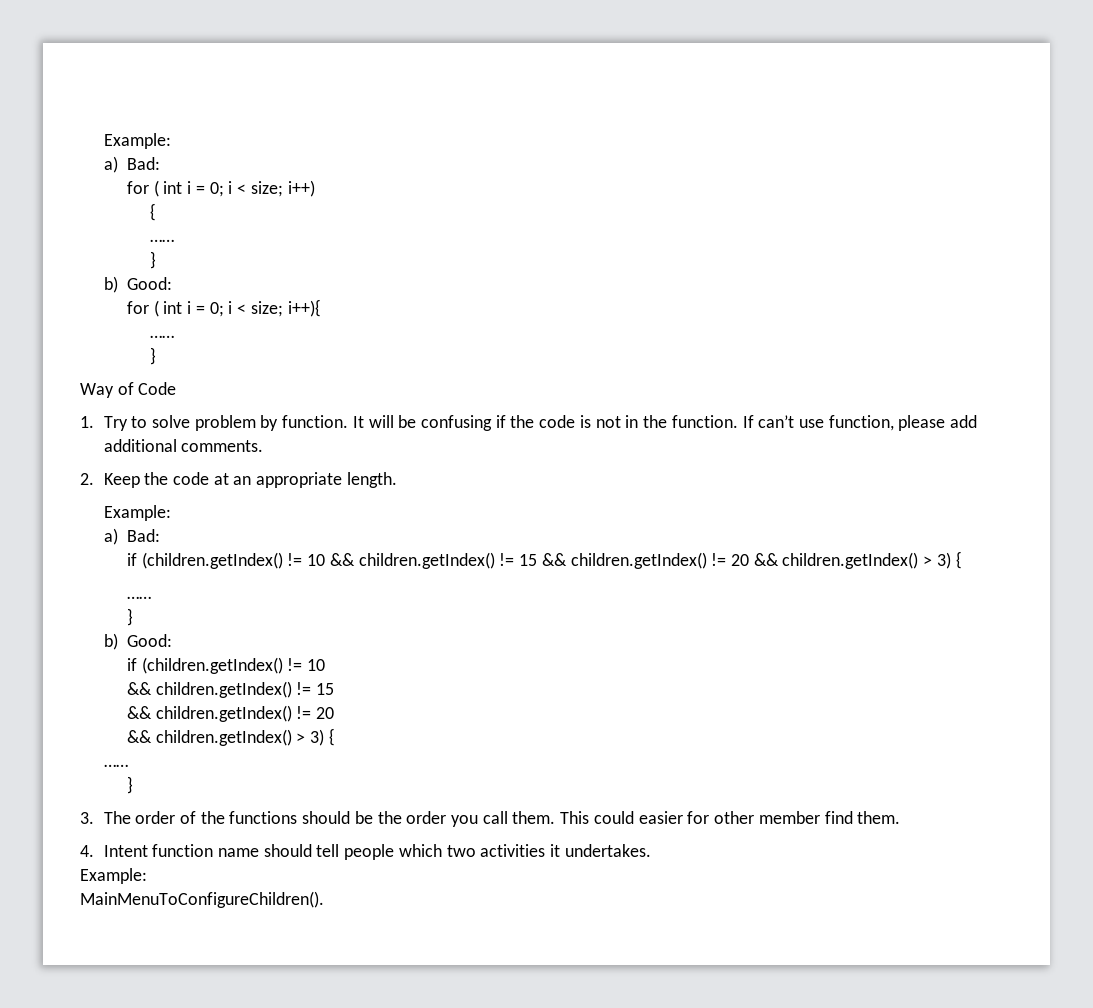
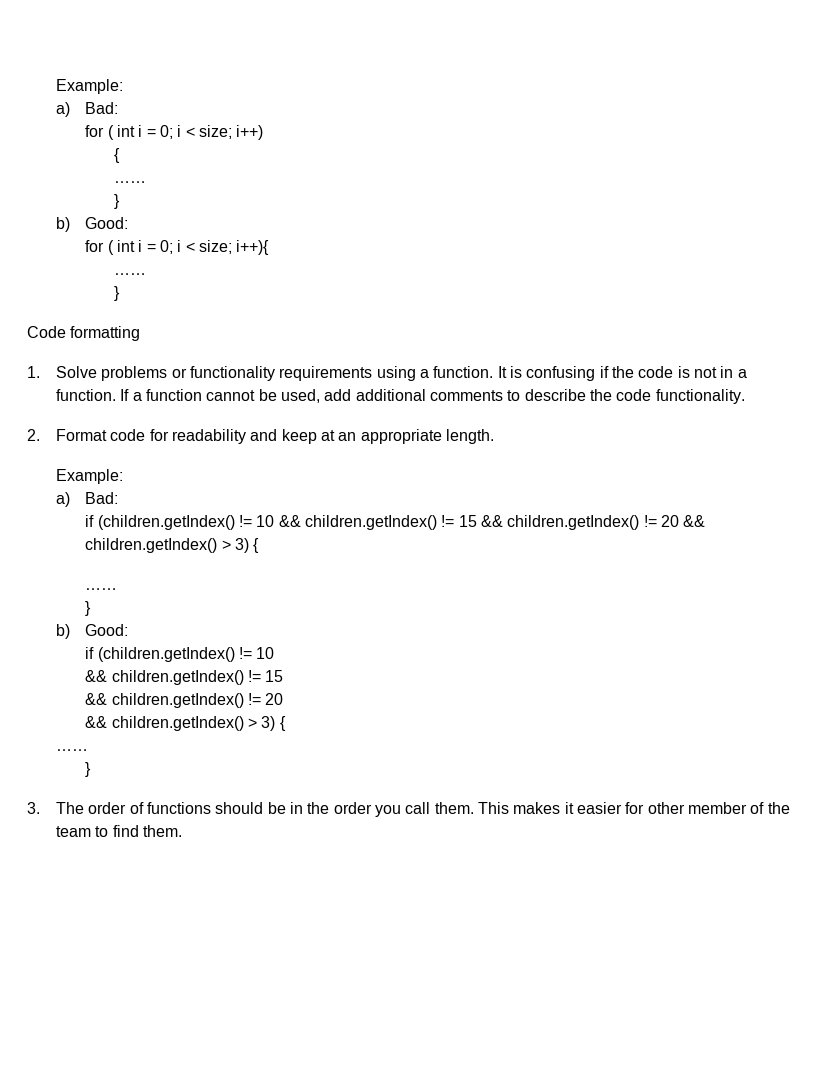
[80,382,134,398] Way of -> (121, 293) none
(177, 388) none -> [70,326,141,341] formatting
[103,415,417,431] Try to solve problem by function. It will be -> [56,366,523,381] Solve problems or functionality requirements using a function. It is
[643,415,668,428] the -> [737,369,747,378] a
[758,415,978,431] [103,439,264,452] [80,472,209,488] can’t use function, please add additional comments. // 2. Keep the code -> [132,389,745,404] [27,429,317,444] a function cannot be used, add additional comments to describe the code functionality. // 2. Format code for readability and keep
[200,811,225,824] the -> (144, 808) none
(373, 817) none -> [290,802,304,814] in
[593,811,634,824] could -> [513,802,574,814] makes it
[824,811,901,824] [80,844,651,860] [80,868,147,884] [80,891,324,908] find them. // 4. Intent function name should tell people which two activities it undertakes. // Example: // MainMenuToConfigureChildren(). -> [750,802,790,814] [56,825,183,837] of the team to find them.

